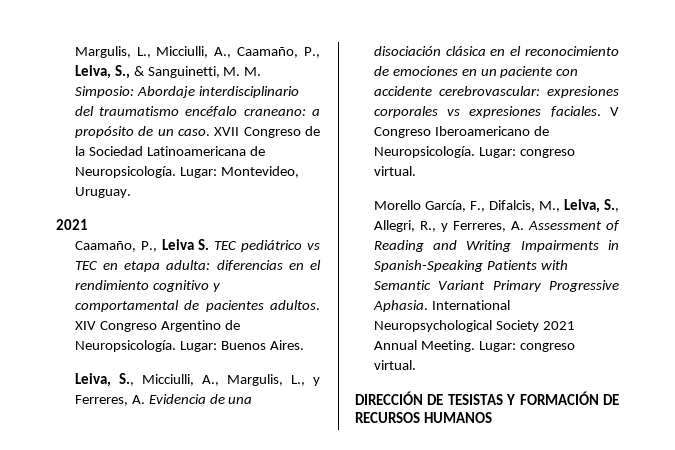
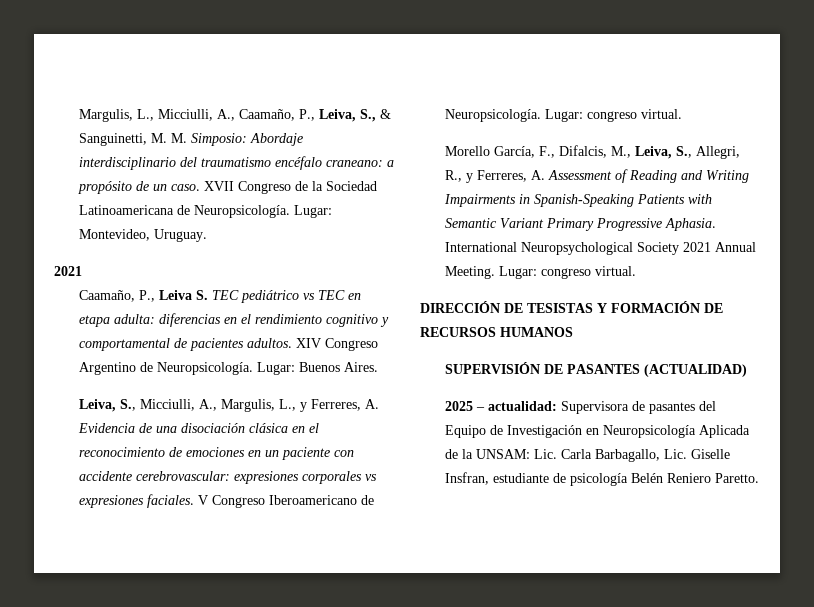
(492, 417) none -> [444,362,747,377] [444,401,716,414] [444,425,750,438] [444,449,730,462] [444,472,759,486] // SUPERVISIÓN DE PASANTES (ACTUALIDAD) // 2025 – actualidad: Supervisora de pasantes del Equipo de Investigación en Neuropsicología Aplicada de la UNSAM: Lic. Carla Barbagallo, Lic. Giselle Insfran, estudiante de psicología Belén Reniero Paretto.

